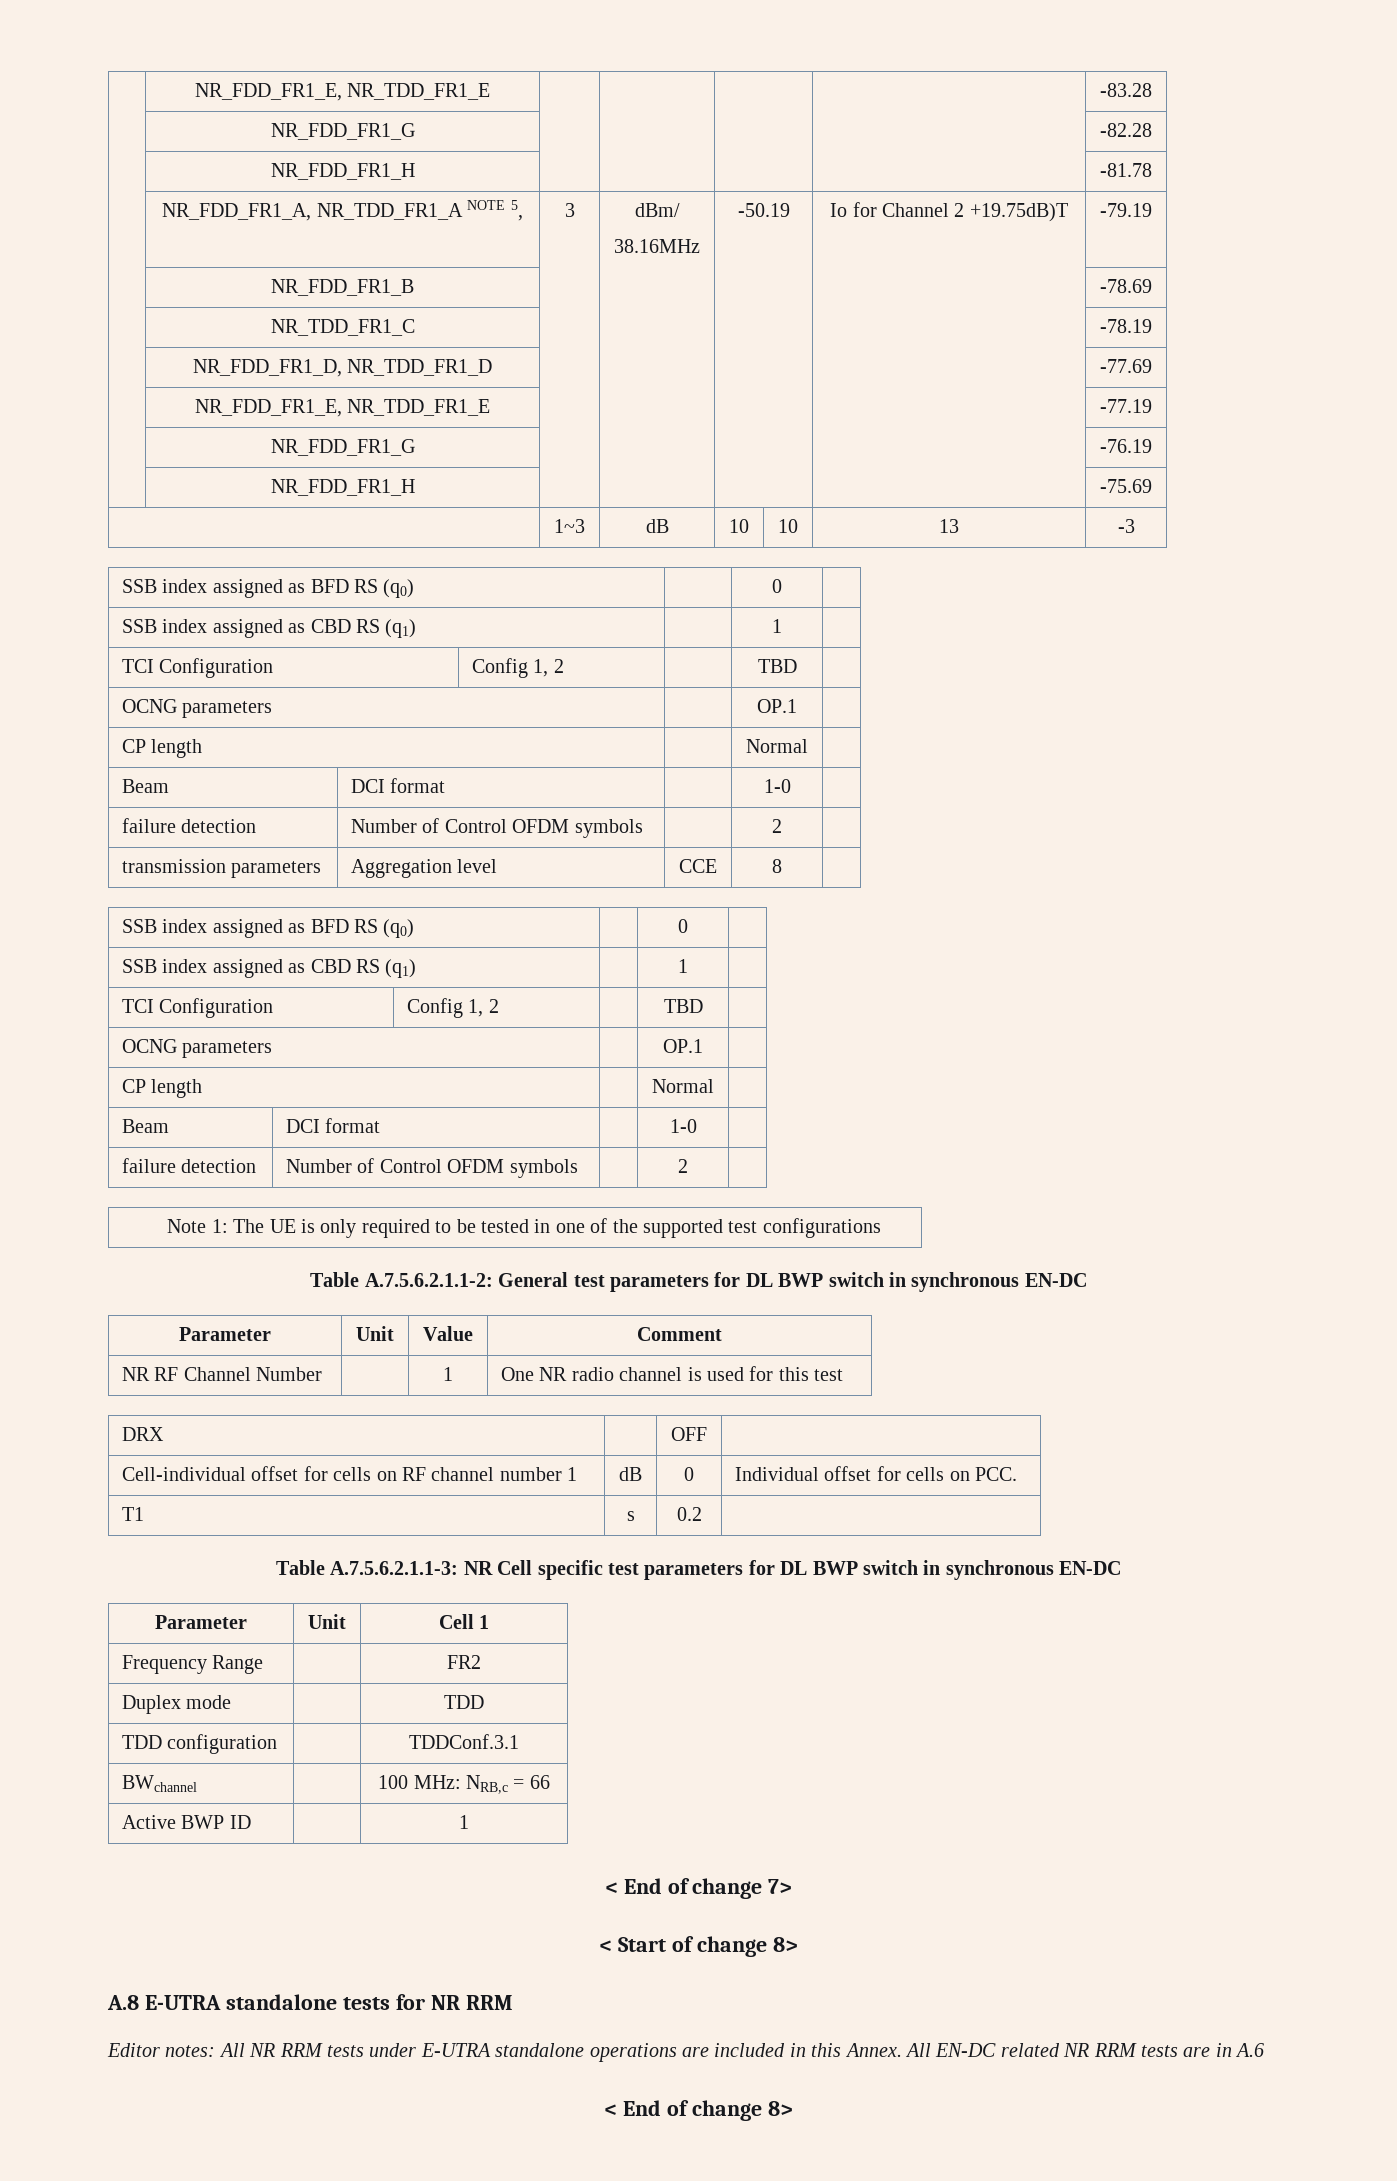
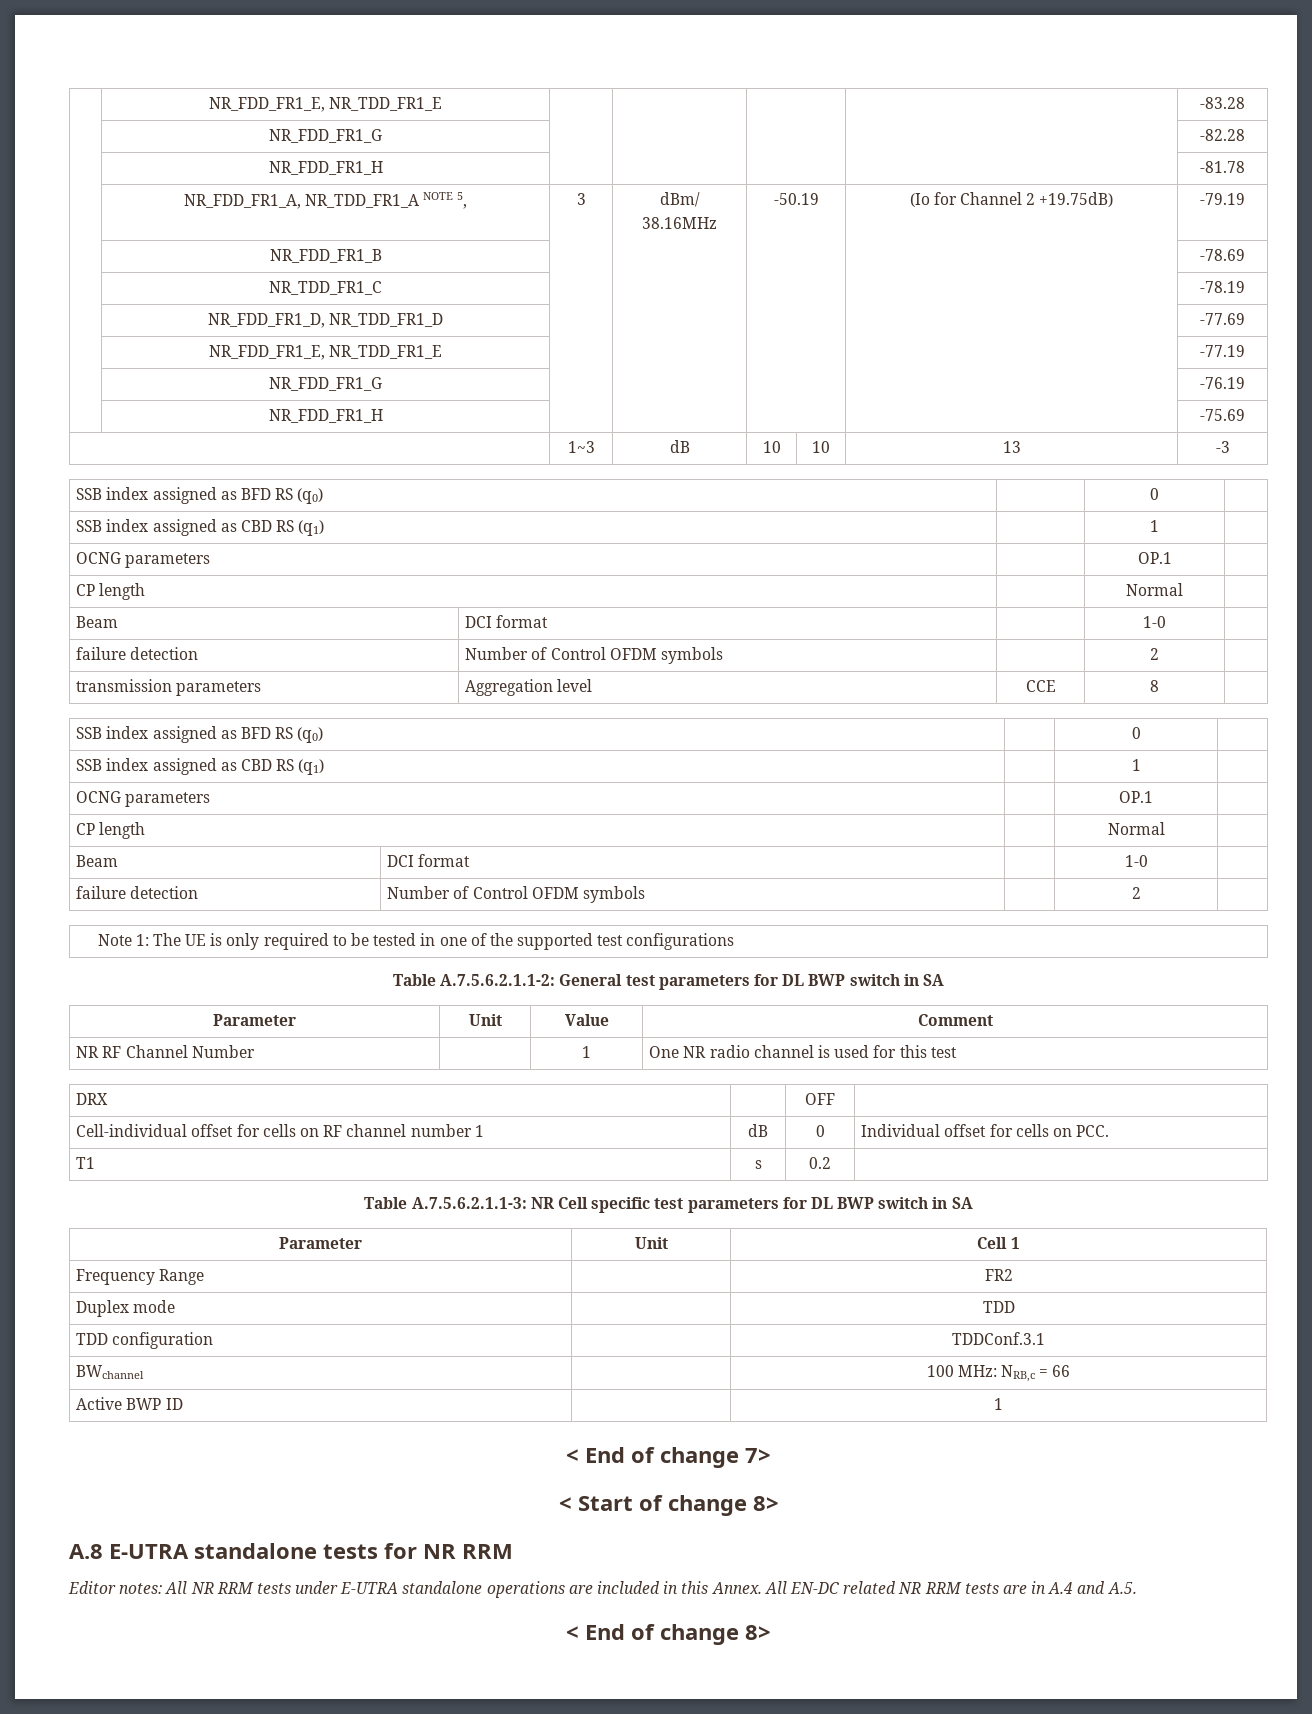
[830,203,848,217] Io -> [909,193,930,207] (Io
[969,203,1068,222] +19.75dB)T -> [1039,192,1114,207] +19.75dB)
[121,658,274,678] [471,658,564,678] [757,659,797,673] // TCI Configuration | Config 1, 2 | | TBD | -> (1159, 526) none
[121,998,274,1018] [406,998,499,1018] [663,999,703,1013] // TCI Configuration | Config 1, 2 | | TBD | -> (1141, 765) none
[911,1272,1087,1292] synchronous EN-DC -> [922,974,944,986] SA
[945,1560,1122,1580] synchronous EN-DC -> [951,1197,973,1209] SA
[1235,2043,1265,2057] A.6 -> [1048,1581,1137,1594] A.4 and A.5.

